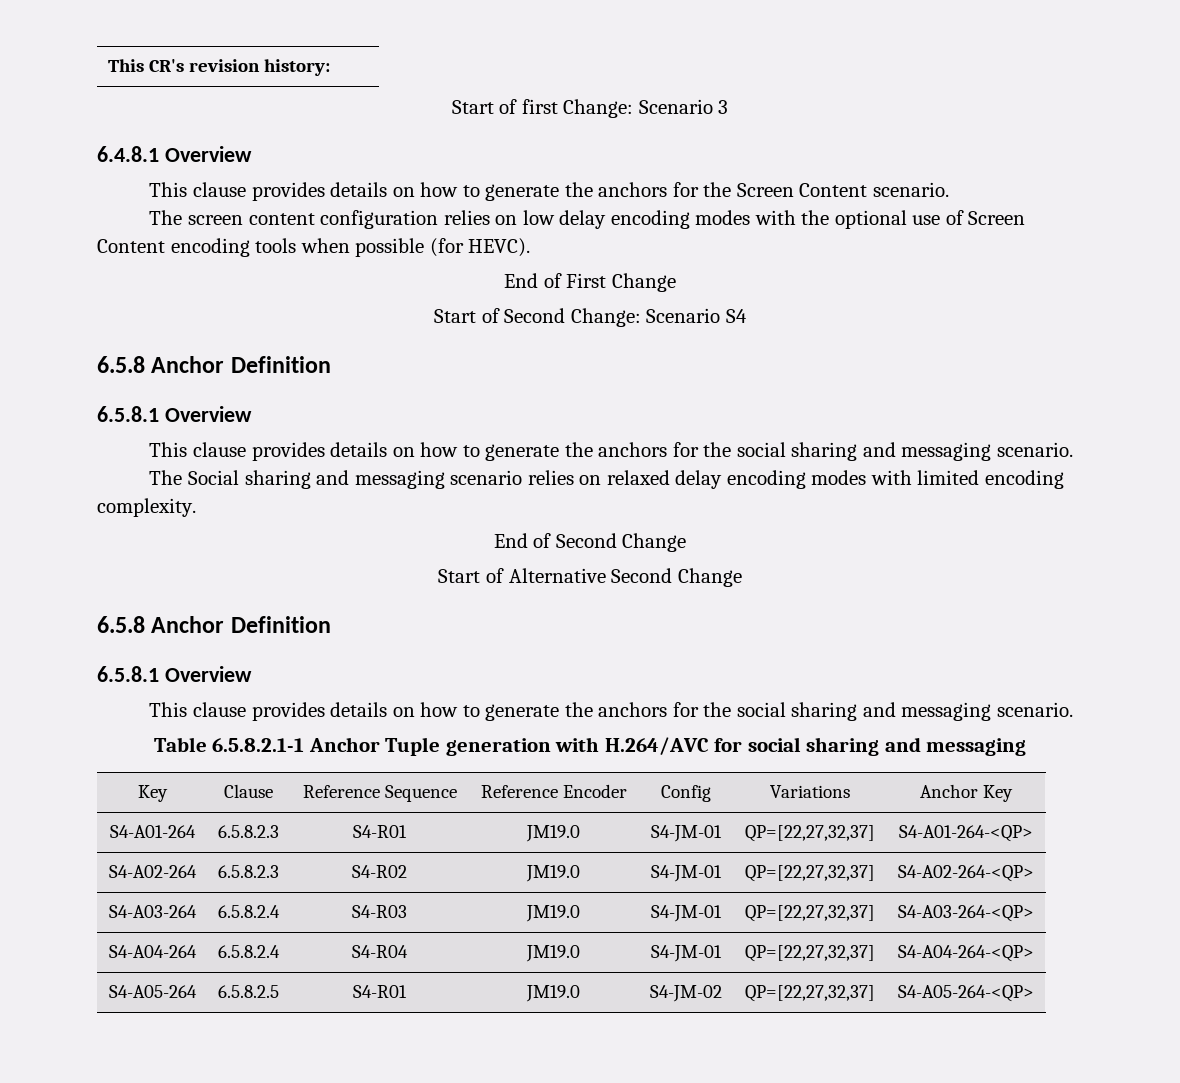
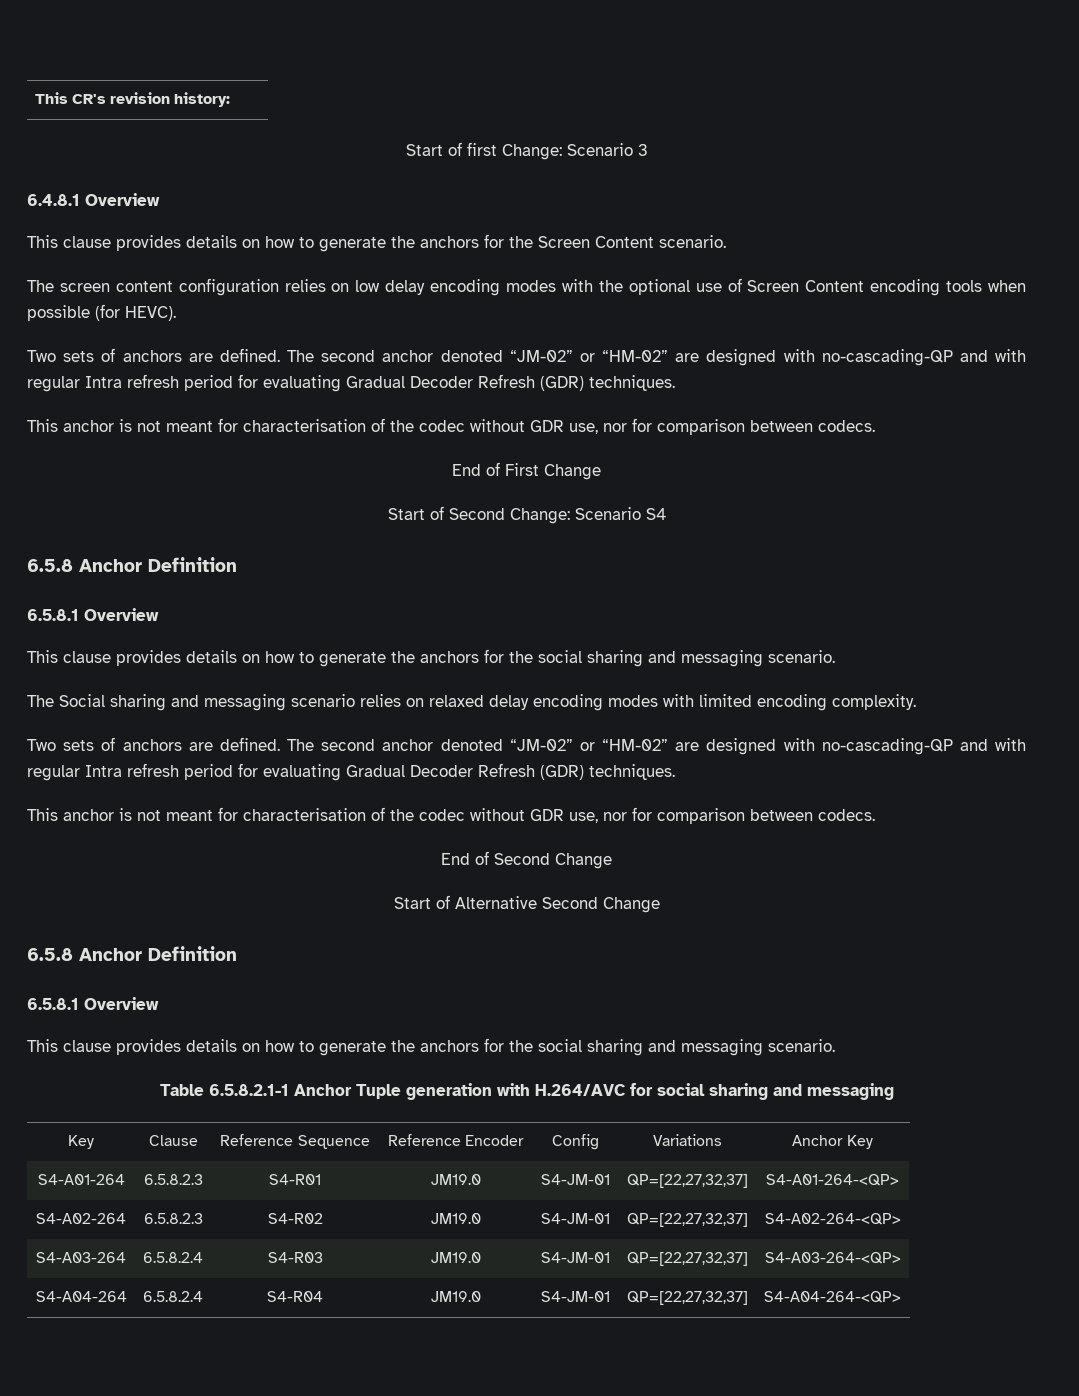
(531, 247) none -> [27,348,1026,366] [27,374,675,392] [27,418,875,435] // Two sets of anchors are defined. The second anchor denoted “JM-02” or “HM-02” are designed with no-cascading-QP and with regular Intra refresh period for evaluating Gradual Decoder Refresh (GDR) techniques. // This anchor is not meant for characterisation of the codec without GDR use, nor for comparison between codecs.
(196, 507) none -> [27,737,1026,755] [27,763,675,781] [27,807,875,824] // Two sets of anchors are defined. The second anchor denoted “JM-02” or “HM-02” are designed with no-cascading-QP and with regular Intra refresh period for evaluating Gradual Decoder Refresh (GDR) techniques. // This anchor is not meant for characterisation of the codec without GDR use, nor for comparison between codecs.
[108,985,197,998] [218,985,279,998] [353,985,407,998] [526,985,580,1002] [650,985,722,1002] [745,985,875,1002] [898,985,1034,1002] // S4-A05-264 | 6.5.8.2.5 | S4-R01 | JM19.0 | S4-JM-02 | QP=[22,27,32,37] | S4-A05-264-<QP> -> (901, 1297) none

